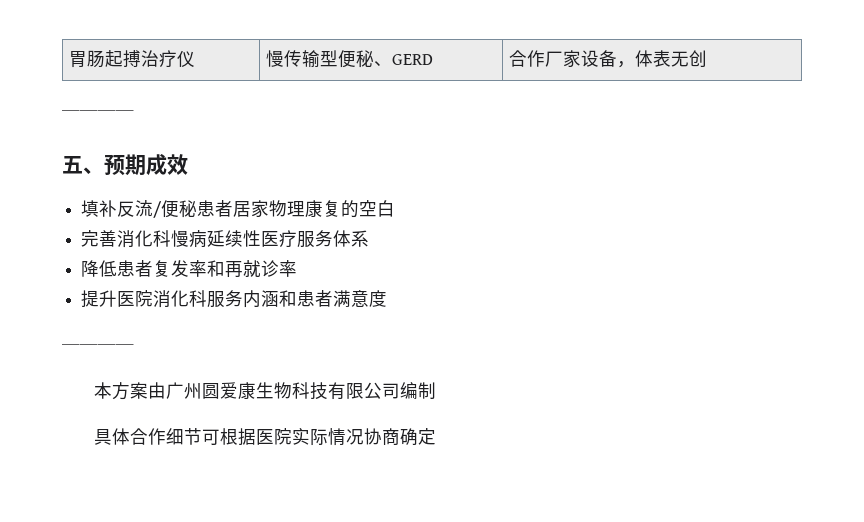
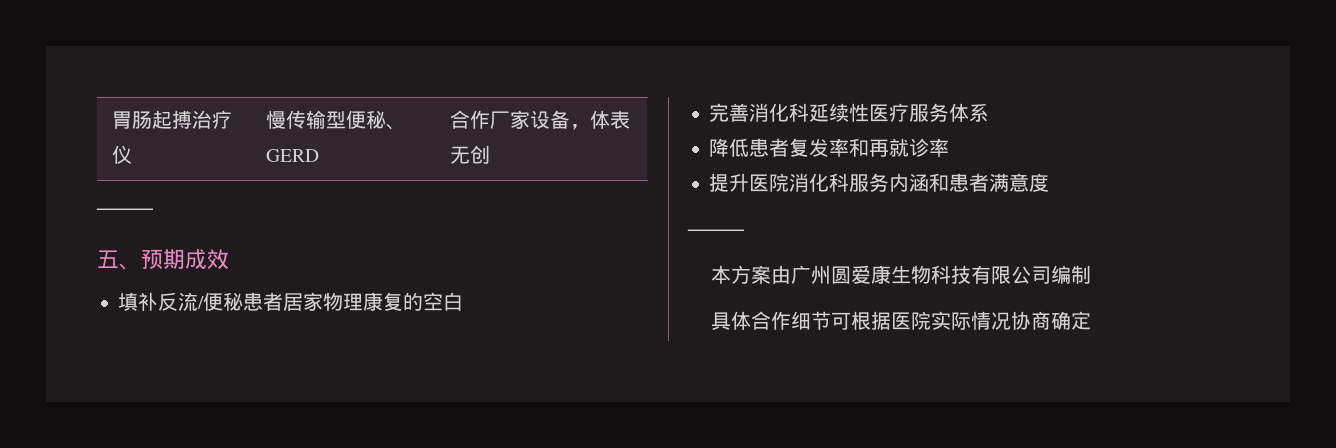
[171,230,208,248] 慢病 -> (810, 112) none

